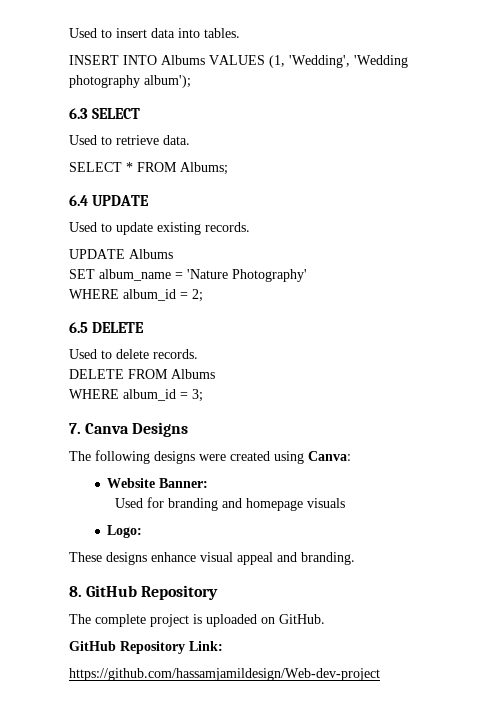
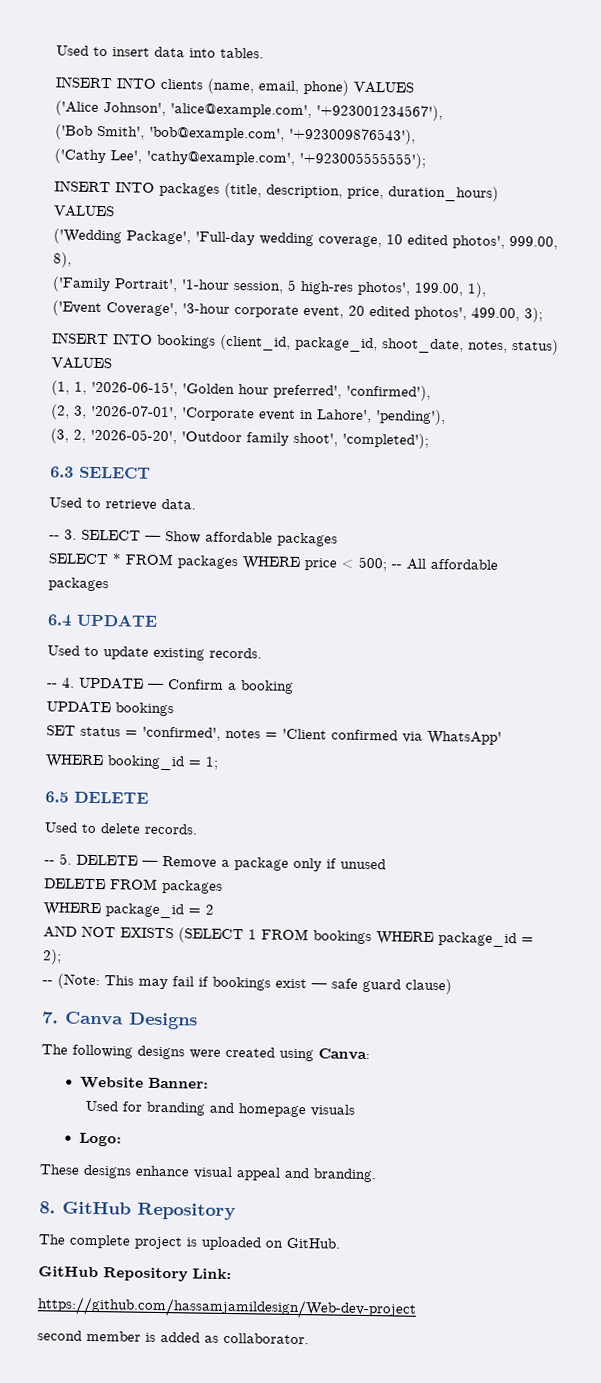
[161,55,408,68] [69,75,191,88] Albums VALUES (1, 'Wedding', 'Wedding photography album'); -> [160,78,414,96] [55,100,443,122] [55,124,416,145] [54,148,426,169] [54,180,499,202] [53,205,115,218] [53,228,558,250] [53,252,72,268] [52,276,487,298] [52,300,543,323] [52,332,559,355] [51,357,112,370] [51,380,431,401] [50,404,446,426] [50,428,429,449] clients (name, email, phone) VALUES // ('Alice Johnson', 'alice@example.com', '+923001234567'), // ('Bob Smith', 'bob@example.com', '+923009876543'), // ('Cathy Lee', 'cathy@example.com', '+923005555555'); // INSERT INTO packages (title, description, price, duration_hours) VALUES // ('Wedding Package', 'Full-day wedding coverage, 10 edited photos', 999.00, 8), // ('Family Portrait', '1-hour session, 5 high-res photos', 199.00, 1), // ('Event Coverage', '3-hour corporate event, 20 edited photos', 499.00, 3); // INSERT INTO bookings (client_id, package_id, shoot_date, notes, status) VALUES // (1, 1, '2026-06-15', 'Golden hour preferred', 'confirmed'), // (2, 3, '2026-07-01', 'Corporate event in Lahore', 'pending'), // (3, 2, '2026-05-20', 'Outdoor family shoot', 'completed');
[69,162,228,175] SELECT * FROM Albums; -> [49,529,338,547] [48,553,498,572] [48,577,109,592] -- 3. SELECT — Show affordable packages // SELECT * FROM packages WHERE price < 500; -- All affordable packages
[69,249,173,259] [69,269,307,282] [69,289,203,302] UPDATE Albums // SET album_name = 'Nature Photography' // WHERE album_id = 2; -> [47,677,294,694] [46,701,174,717] [46,725,502,745] [45,754,219,771] -- 4. UPDATE — Confirm a booking // UPDATE bookings // SET status = 'confirmed', notes = 'Client confirmed via WhatsApp' // WHERE booking_id = 1;
(198, 354) none -> [44,853,386,872] // -- 5. DELETE — Remove a package only if unused
[171,369,215,379] [69,389,203,402] Albums // WHERE album_id = 3; -> [162,879,223,894] [43,902,214,919] [43,925,534,948] [42,949,62,965] [42,973,452,995] packages // WHERE package_id = 2 // AND NOT EXISTS (SELECT 1 FROM bookings WHERE package_id = 2); // -- (Note: This may fail if bookings exist — safe guard clause)
(380, 674) none -> [37,1330,309,1345] // second member is added as collaborator.

